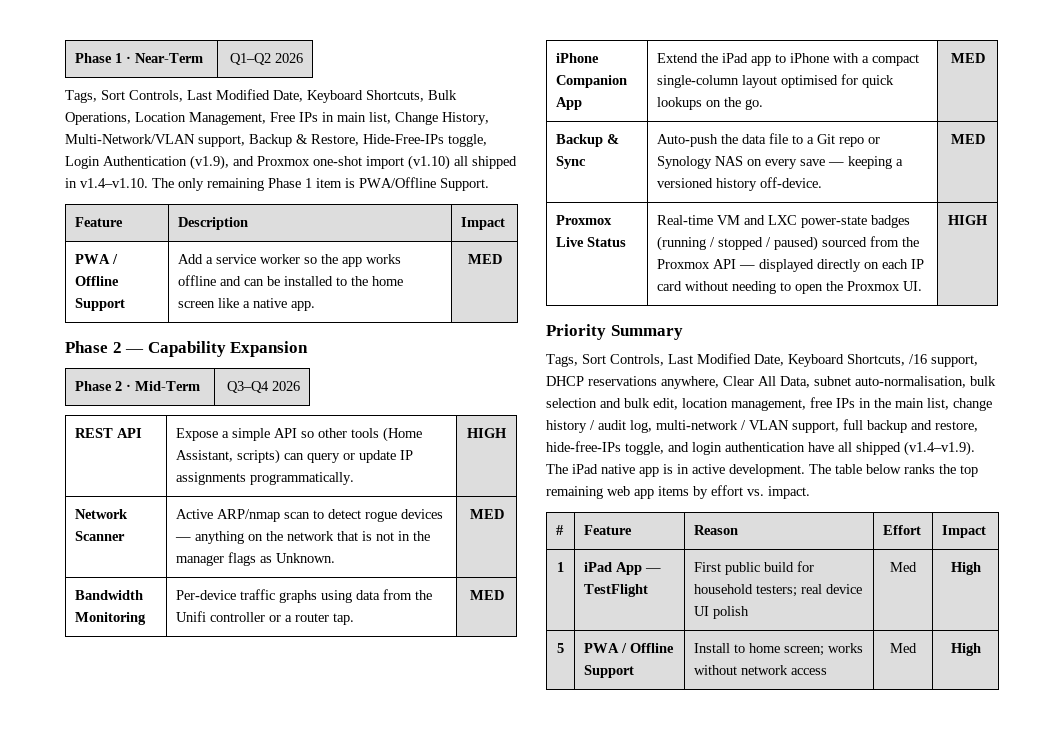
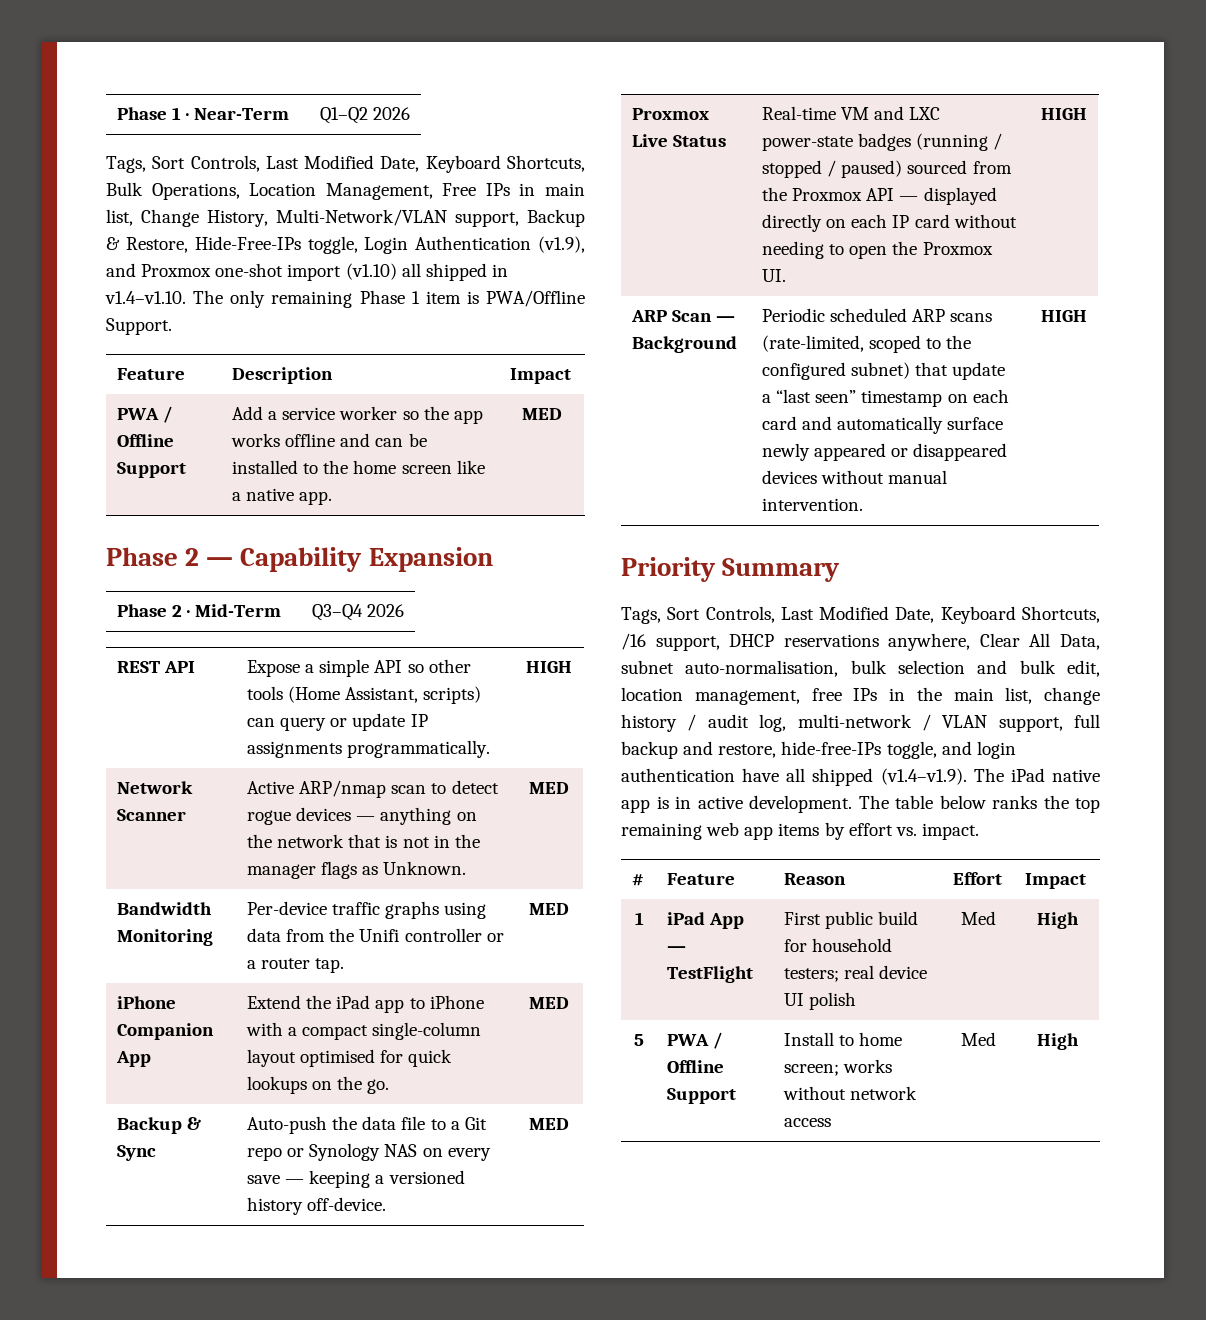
(988, 220) none -> [631,310,736,322] [632,336,738,353] [762,308,993,322] [762,335,972,353] [762,362,1006,380] [762,389,1009,407] [762,416,1004,434] [762,443,1008,461] [762,470,948,484] [762,498,864,511] [1041,310,1087,322] // ARP Scan — Background | Periodic scheduled ARP scans (rate-limited, scoped to the configured subnet) that update a “last seen” timestamp on each card and automatically surface newly appeared or disappeared devices without manual intervention. | HIGH

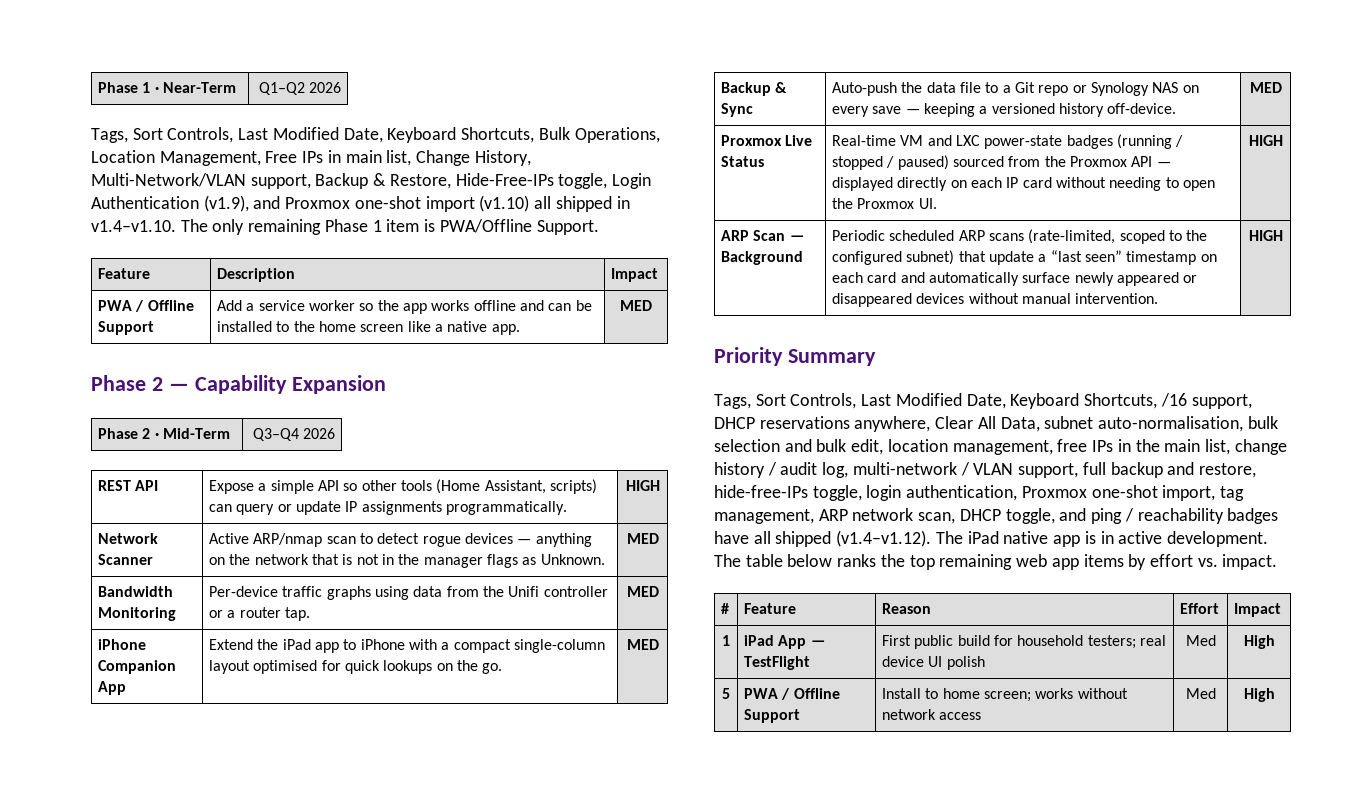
[941,741,1016,759] [621,768,735,782] and login authentication -> [866,485,1245,501] [714,508,1279,524] login authentication, Proxmox one-shot import, tag management, ARP network scan, DHCP toggle, and ping / reachability badges
[880,768,967,785] (v1.4–v1.9). -> [836,530,932,547] (v1.4–v1.12).

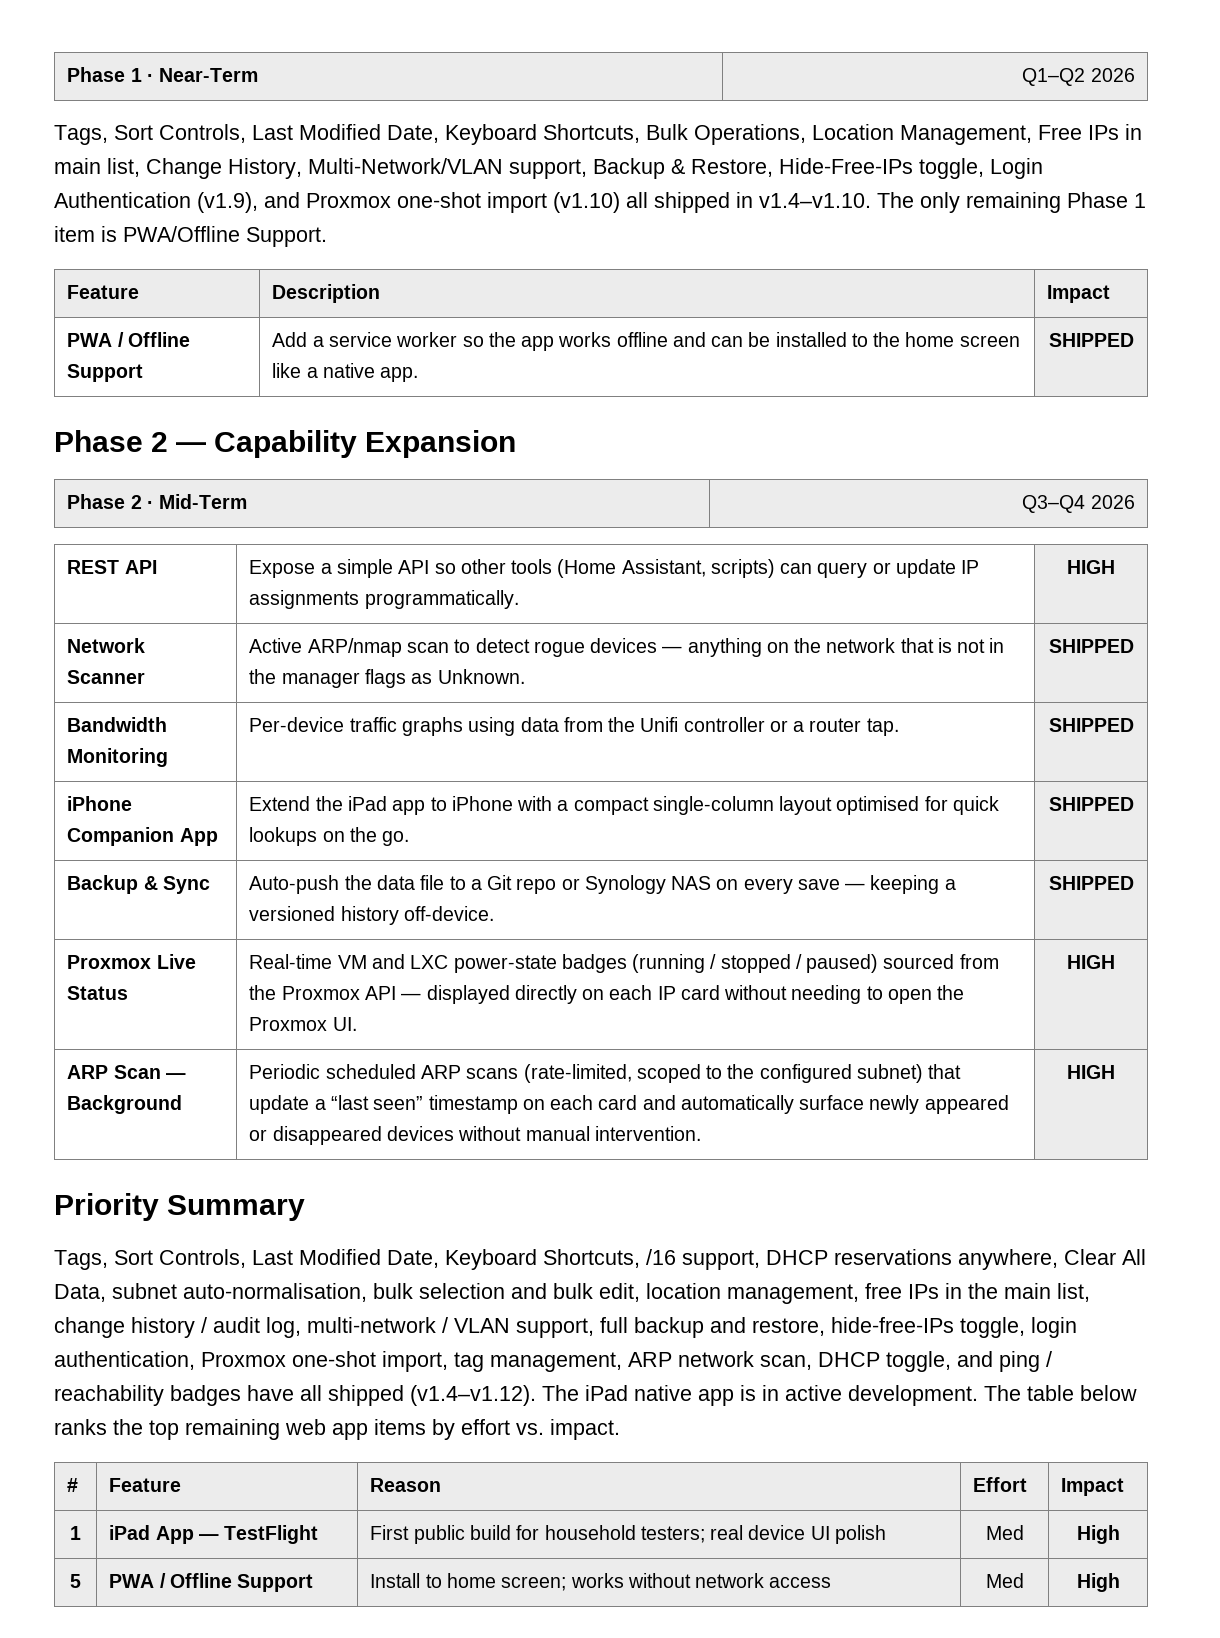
[620,300,652,311] MED -> [1048,333,1134,347] SHIPPED
[626,533,659,544] MED -> [1048,639,1134,653] SHIPPED
[626,586,659,597] MED -> [1048,718,1134,732] SHIPPED
[626,639,659,650] MED -> [1048,797,1134,811] SHIPPED
[1249,82,1282,93] MED -> [1048,876,1134,890] SHIPPED

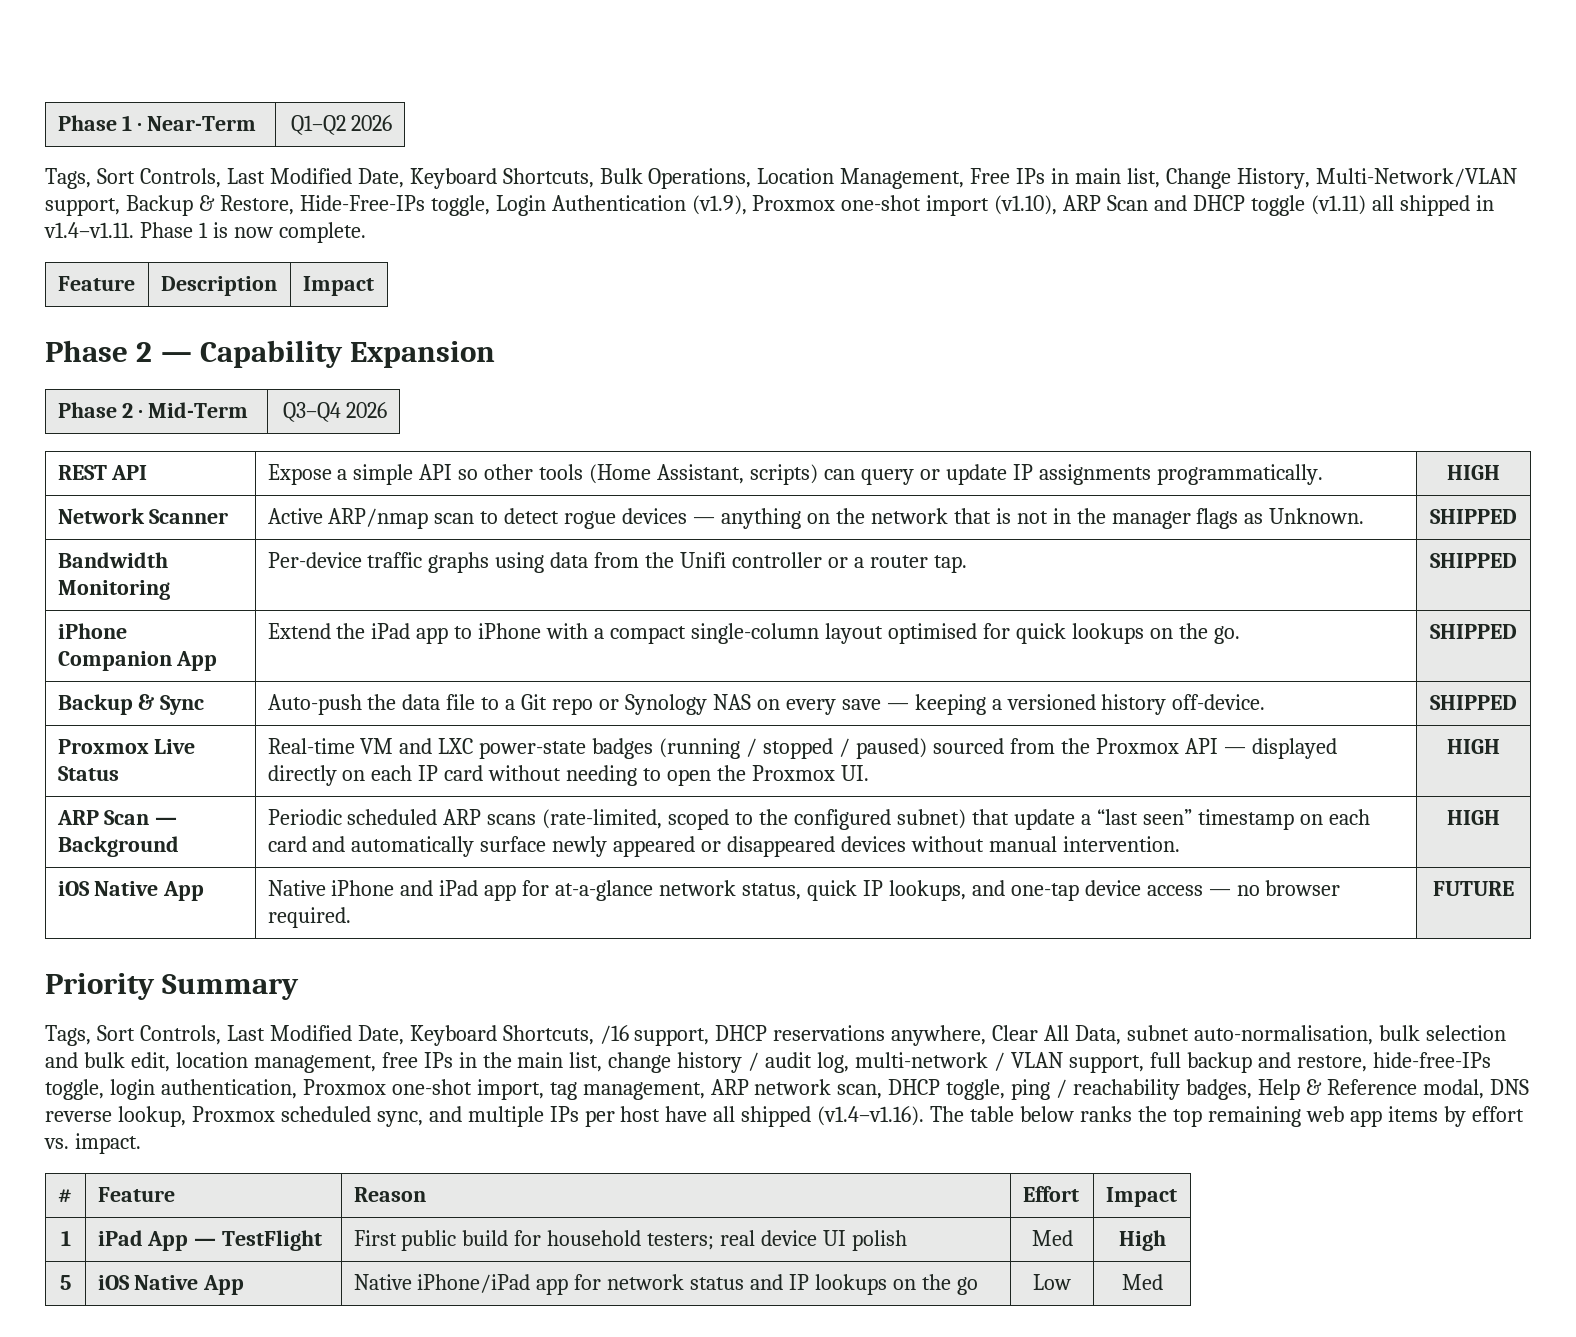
[264,192,300,208] and -> (747, 205) none
[553,192,1146,213] [54,226,327,247] [67,285,140,299] [272,284,381,303] [1047,285,1111,303] [67,332,190,347] [67,364,144,382] [272,332,1020,351] [272,363,419,382] [1048,333,1134,347] (v1.10) all shipped in v1.4–v1.10. The only remaining Phase 1 item is PWA/Offline Support. // Feature | Description | Impact // PWA / Offline Support | Add a service worker so the app works offline and can be installed to the home screen like a native app. | SHIPPED -> [994,195,1494,216] [44,222,366,243] [57,276,135,291] [160,276,277,296] [302,276,374,296] (v1.10), ARP Scan and DHCP toggle (v1.11) all shipped in v1.4–v1.11. Phase 1 is now complete. // Feature | Description | Impact
(1115, 1072) none -> [57,881,205,901] [267,880,1341,901] [267,907,351,928] [1433,881,1514,896] // iOS Native App | Native iPhone and iPad app for at-a-glance network status, quick IP lookups, and one-tap device access — no browser required. | FUTURE
[957,1351,993,1367] and -> (1006, 1089) none
[170,1385,978,1406] badges have all shipped (v1.4–v1.12). The iPad native app is in active development. -> [1186,1079,1529,1100] [45,1106,925,1127] badges, Help & Reference modal, DNS reverse lookup, Proxmox scheduled sync, and multiple IPs per host have all shipped (v1.4–v1.16).
[109,1573,314,1592] [370,1573,832,1591] [985,1573,1024,1588] [1076,1573,1120,1592] PWA / Offline Support | Install to home screen; works without network access | Med | High -> [97,1275,245,1295] [353,1274,978,1295] [1033,1274,1071,1290] [1121,1274,1163,1290] iOS Native App | Native iPhone/iPad app for network status and IP lookups on the go | Low | Med

